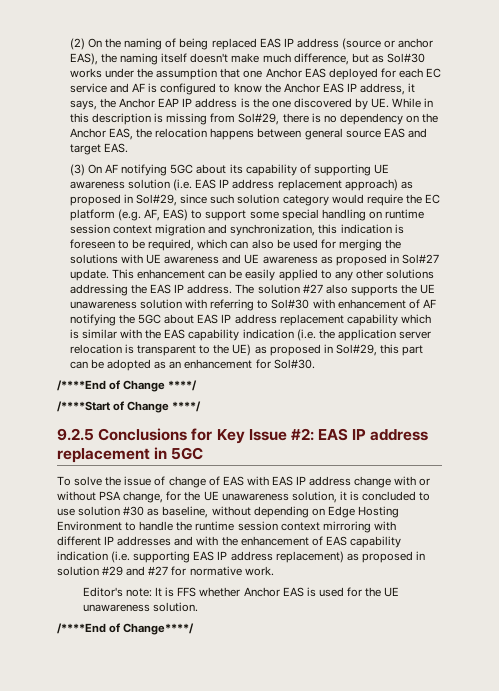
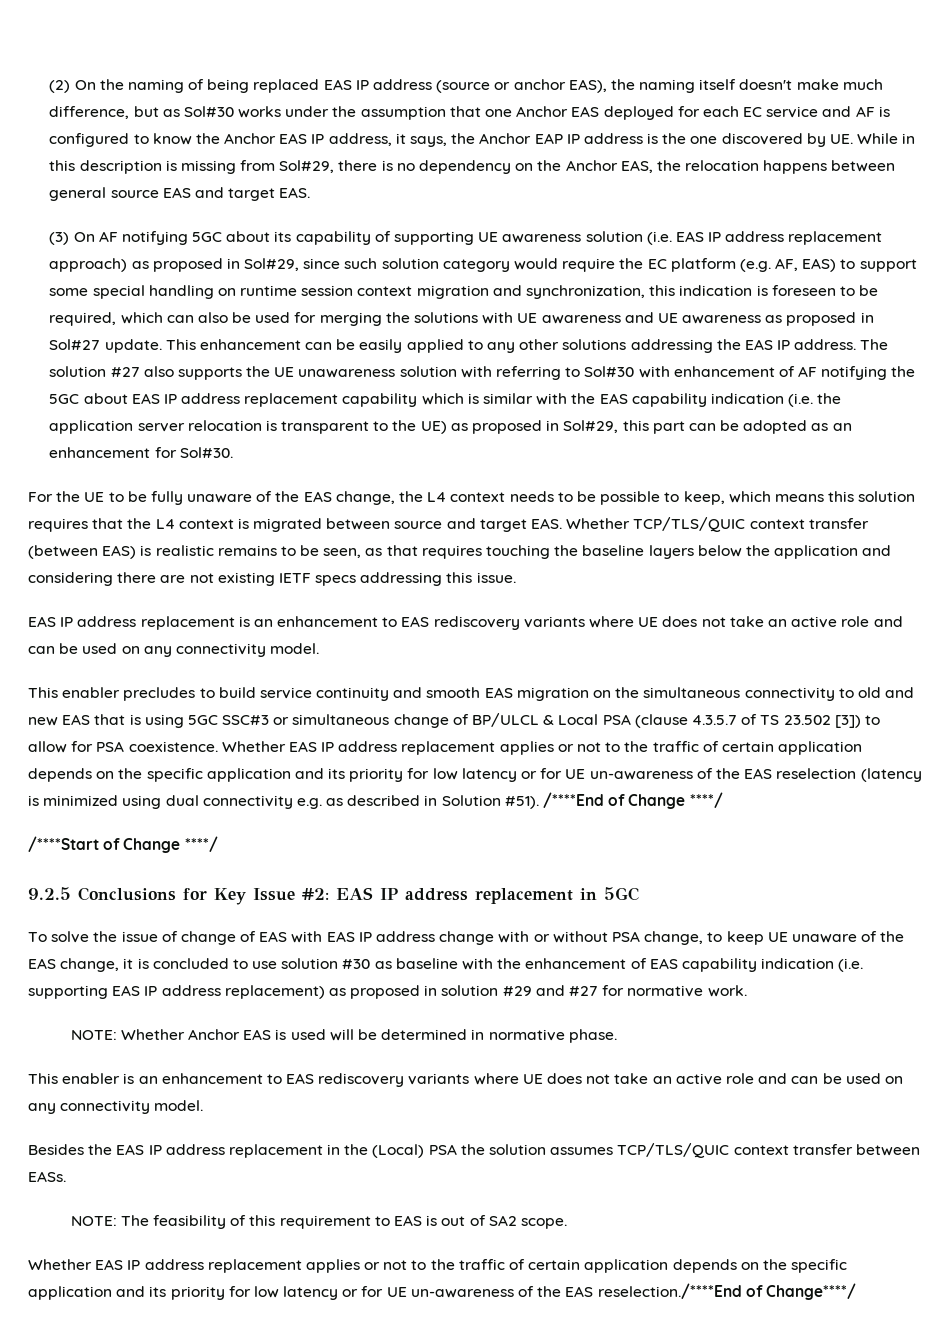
(315, 364) none -> [28,491,916,505] [28,517,869,532] [28,545,892,559] [28,572,516,586] [28,616,903,630] [28,643,320,657] [28,687,915,701] [28,713,880,728] [28,741,863,755] [28,768,922,782] [28,795,539,809] For the UE to be fully unaware of the EAS change, the L4 context needs to be possible to keep, which means this solution requires that the L4 context is migrated between source and target EAS. Whether TCP/TLS/QUIC context transfer (between EAS) is realistic remains to be seen, as that requires touching the baseline layers below the application and considering there are not existing IETF specs addressing this issue. // EAS IP address replacement is an enhancement to EAS rediscovery variants where UE does not take an active role and can be used on any connectivity model. // This enabler precludes to build service continuity and smooth EAS migration on the simultaneous connectivity to old and new EAS that is using 5GC SSC#3 or simultaneous change of BP/ULCL & Local PSA (clause 4.3.5.7 of TS 23.502 [3]) to allow for PSA coexistence. Whether EAS IP address replacement applies or not to the traffic of certain application depends on the specific application and its priority for low latency or for UE un-awareness of the EAS reselection (latency is minimized using dual connectivity e.g. as described in Solution #51).
[166,491,337,503] for the UE unawareness solution, -> [707,931,905,945] [28,958,120,972] to keep UE unaware of the EAS change,
[162,506,399,518] [57,521,396,533] [57,536,194,546] baseline, without depending on Edge Hosting Environment to handle the runtime session context mirroring with different IP addresses and -> [395,958,458,969] baseline
[82,587,400,597] [82,602,198,612] [57,623,106,634] Editor's note: It is FFS whether Anchor EAS is used for the UE unawareness solution. // /****End -> [70,1029,617,1043] [28,1073,903,1087] [28,1100,204,1114] [28,1143,920,1158] [28,1171,66,1182] [70,1215,567,1229] [28,1259,848,1273] [28,1283,742,1300] NOTE: Whether Anchor EAS is used will be determined in normative phase. // This enabler is an enhancement to EAS rediscovery variants where UE does not take an active role and can be used on any connectivity model. // Besides the EAS IP address replacement in the (Local) PSA the solution assumes TCP/TLS/QUIC context transfer between EASs. // NOTE: The feasibility of this requirement to EAS is out of SA2 scope. // Whether EAS IP address replacement applies or not to the traffic of certain application depends on the specific application and its priority for low latency or for UE un-awareness of the EAS reselection./****End

